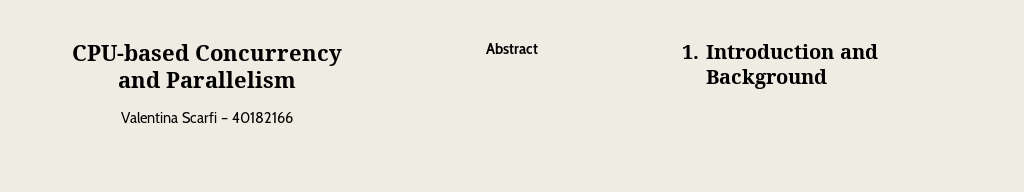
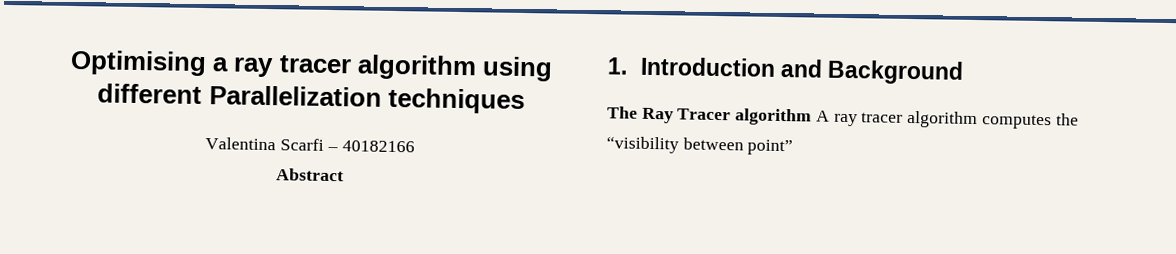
[72,44,342,66] [118,71,296,88] CPU-based Concurrency and Parallelism -> [70,49,553,82] [97,83,525,115] Optimising a ray tracer algorithm using different Parallelization techniques
(828, 79) none -> [607,106,1079,130] [606,136,794,156] // The Ray Tracer algorithm A ray tracer algorithm computes the “visibility between point”

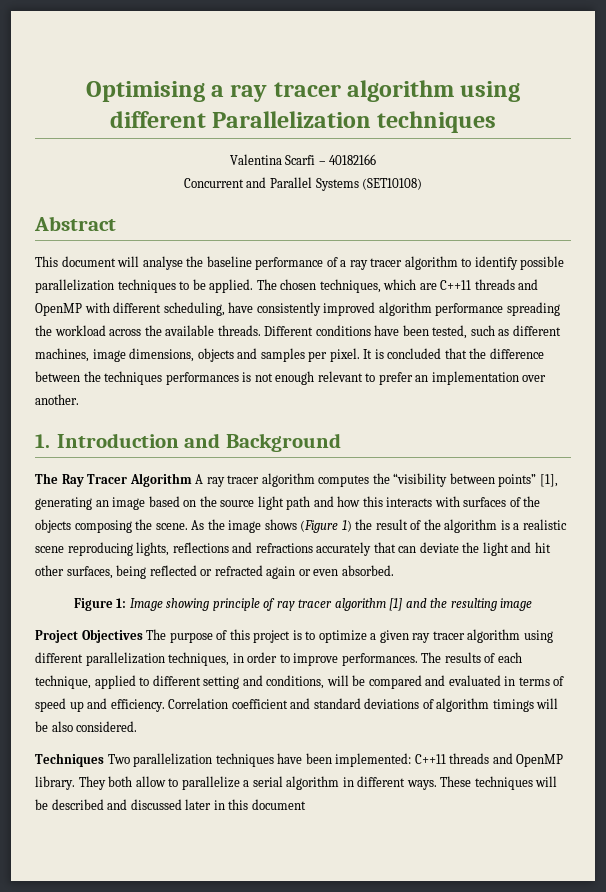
[276,168,344,182] Abstract -> [183,177,423,191] [34,216,116,231] [35,256,565,270] [35,279,539,293] [35,302,560,316] [35,325,561,339] [35,348,544,362] [35,371,547,385] [35,394,79,405] Concurrent and Parallel Systems (SET10108) // Abstract // This document will analyse the baseline performance of a ray tracer algorithm to identify possible parallelization techniques to be applied. The chosen techniques, which are C++11 threads and OpenMP with different scheduling, have consistently improved algorithm performance spreading the workload across the available threads. Different conditions have been tested, such as different machines, image dimensions, objects and samples per pixel. It is concluded that the difference between the techniques performances is not enough relevant to prefer an implementation over another.
[735,108,813,126] algorithm -> [129,473,192,487] Algorithm
[747,139,794,156] point” -> [498,474,558,487] [35,496,541,510] [35,519,567,533] [35,542,551,556] [35,565,394,579] [73,598,533,611] [35,629,553,643] [35,652,522,666] [35,675,565,689] [35,698,559,712] [35,721,138,732] [35,753,564,767] [35,776,558,790] [35,799,306,810] points” [1], generating an image based on the source light path and how this interacts with surfaces of the objects composing the scene. As the image shows (Figure 1) the result of the algorithm is a realistic scene reproducing lights, reflections and refractions accurately that can deviate the light and hit other surfaces, being reflected or refracted again or even absorbed. // Figure 1: Image showing principle of ray tracer algorithm [1] and the resulting image // Project Objectives The purpose of this project is to optimize a given ray tracer algorithm using different parallelization techniques, in order to improve performances. The results of each technique, applied to different setting and conditions, will be compared and evaluated in terms of speed up and efficiency. Correlation coefficient and standard deviations of algorithm timings will be also considered. // Techniques Two parallelization techniques have been implemented: C++11 threads and OpenMP library. They both allow to parallelize a serial algorithm in different ways. These techniques will be described and discussed later in this document

